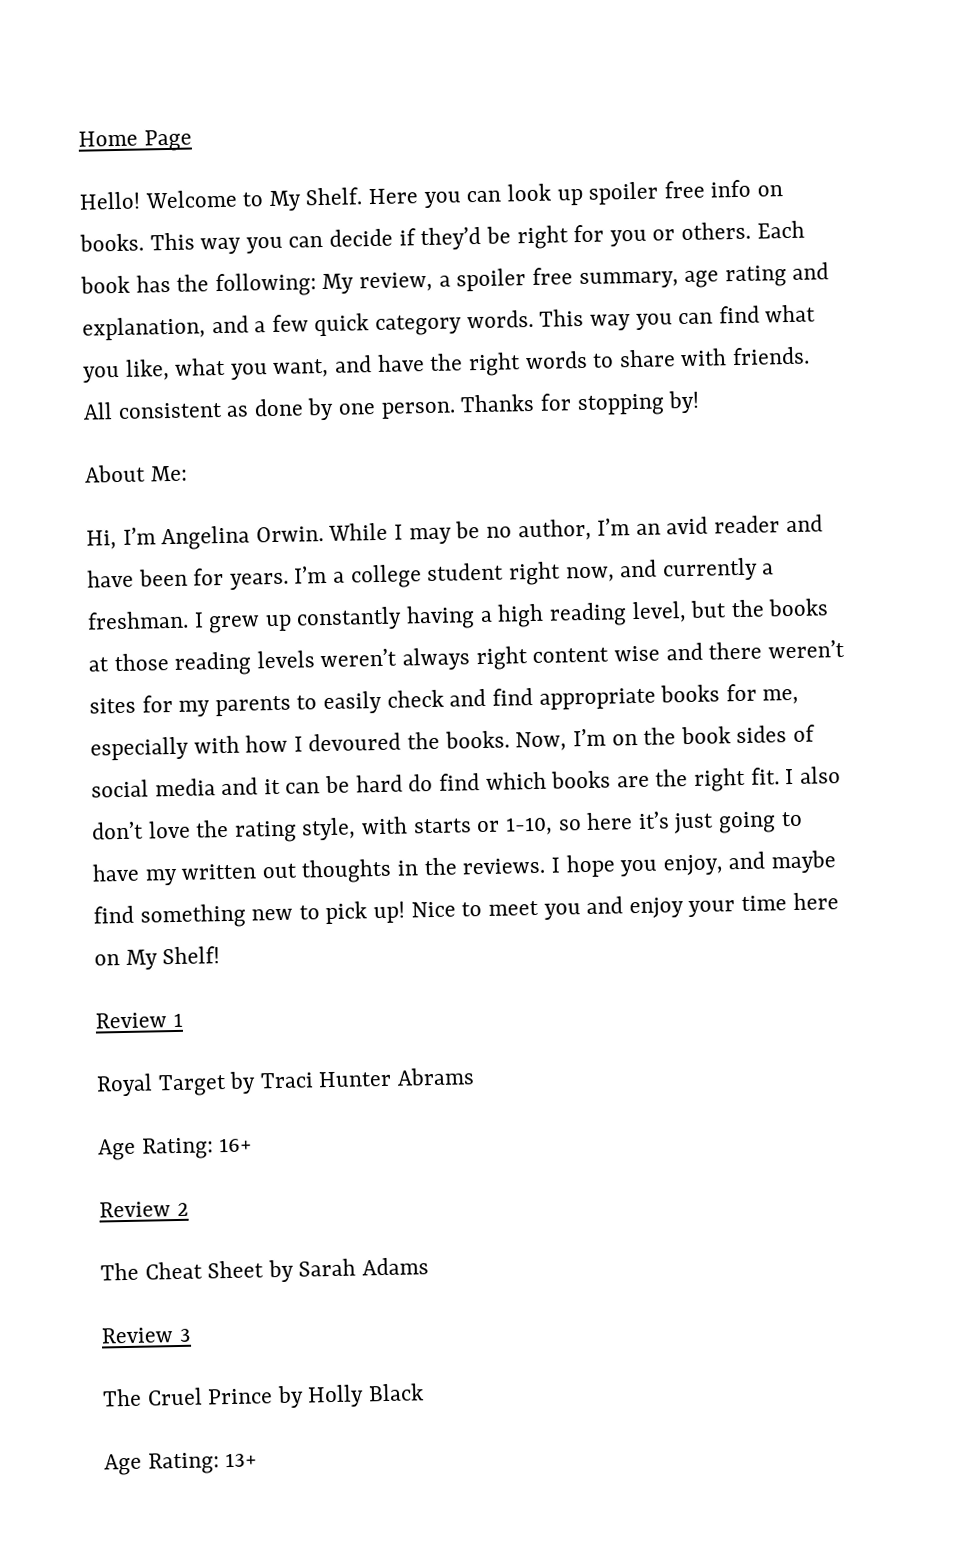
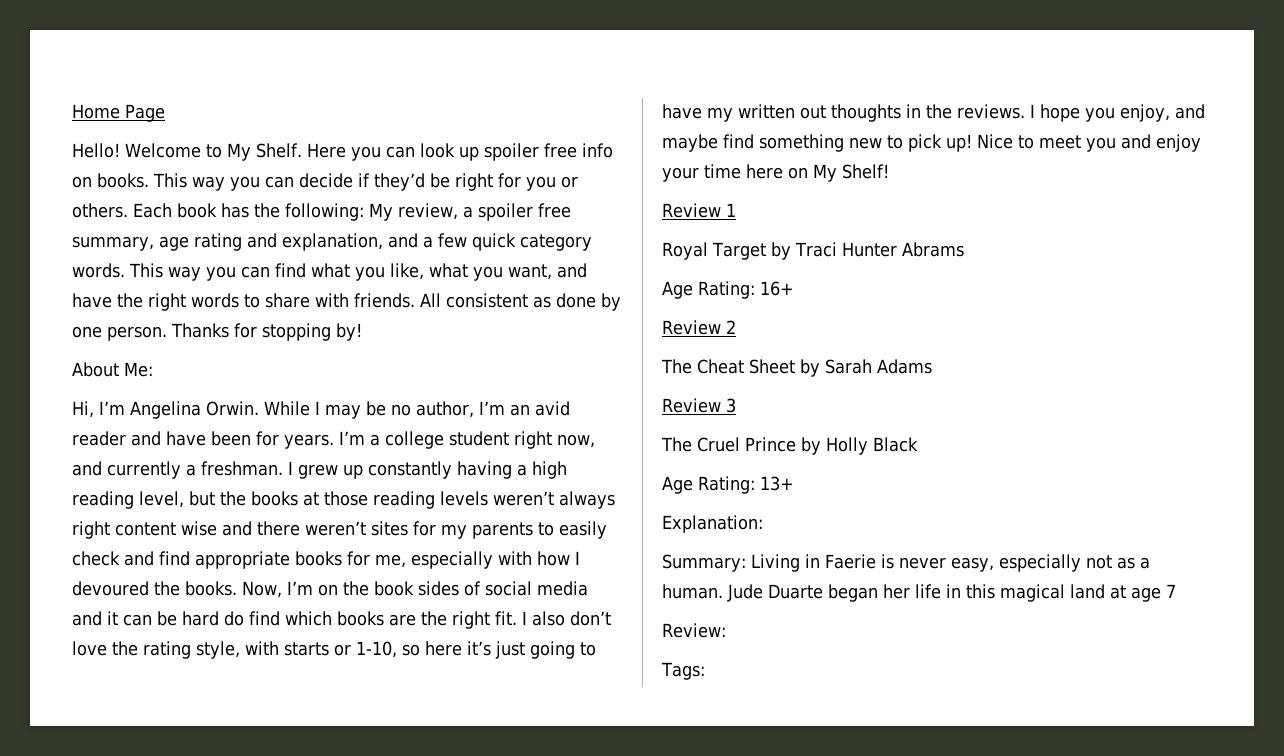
(258, 1460) none -> [662,515,763,533] [662,554,1150,572] [662,584,1176,602] [662,623,726,638] [661,662,705,680] // Explanation: // Summary: Living in Faerie is never easy, especially not as a human. Jude Duarte began her life in this magical land at age 7 // Review: // Tags:

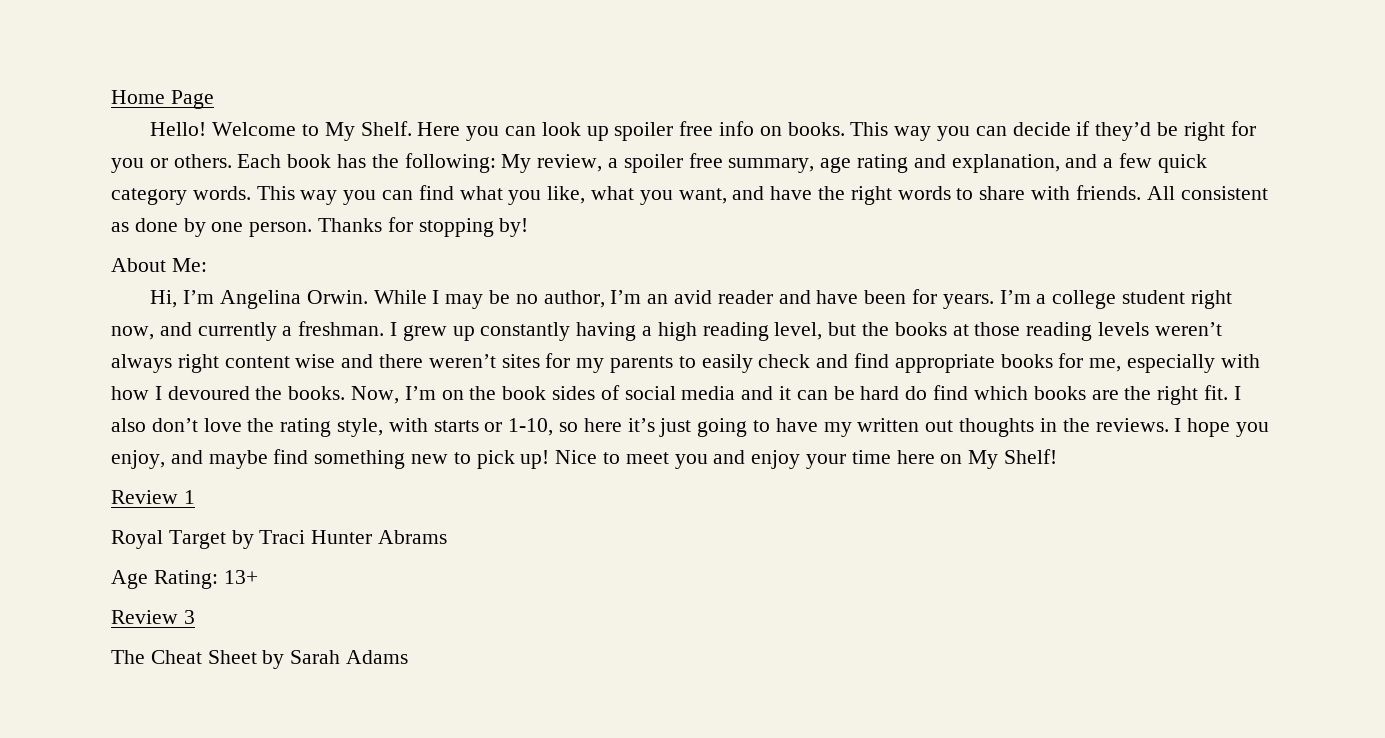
[760,281,794,296] [662,320,736,335] 16+ // Review 2 -> [223,570,258,584] [111,610,195,624] 13+ // Review 3
[662,398,736,413] [661,437,918,455] [662,476,794,494] [662,515,763,533] [662,554,1150,572] [662,584,1176,602] [662,623,726,638] [661,662,705,680] // Review 3 // The Cruel Prince by Holly Black // Age Rating: 13+ // Explanation: // Summary: Living in Faerie is never easy, especially not as a human. Jude Duarte began her life in this magical land at age 7 // Review: // Tags: -> (409, 657) none

